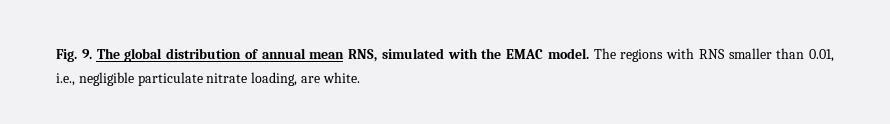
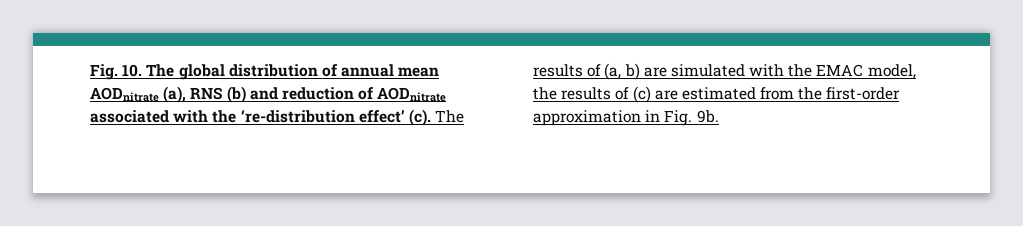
[56,49,92,62] Fig. 9. -> [90,64,143,80] Fig. 10.
[348,48,834,62] [56,72,360,86] RNS, simulated with the EMAC model. The regions with RNS smaller than 0.01, i.e., negligible particulate nitrate loading, are white. -> [90,86,447,103] [90,109,465,126] [533,63,916,80] [533,86,901,103] [533,110,719,126] AODnitrate (a), RNS (b) and reduction of AODnitrate associated with the ‘re-distribution effect’ (c). The results of (a, b) are simulated with the EMAC model, the results of (c) are estimated from the first-order approximation in Fig. 9b.

